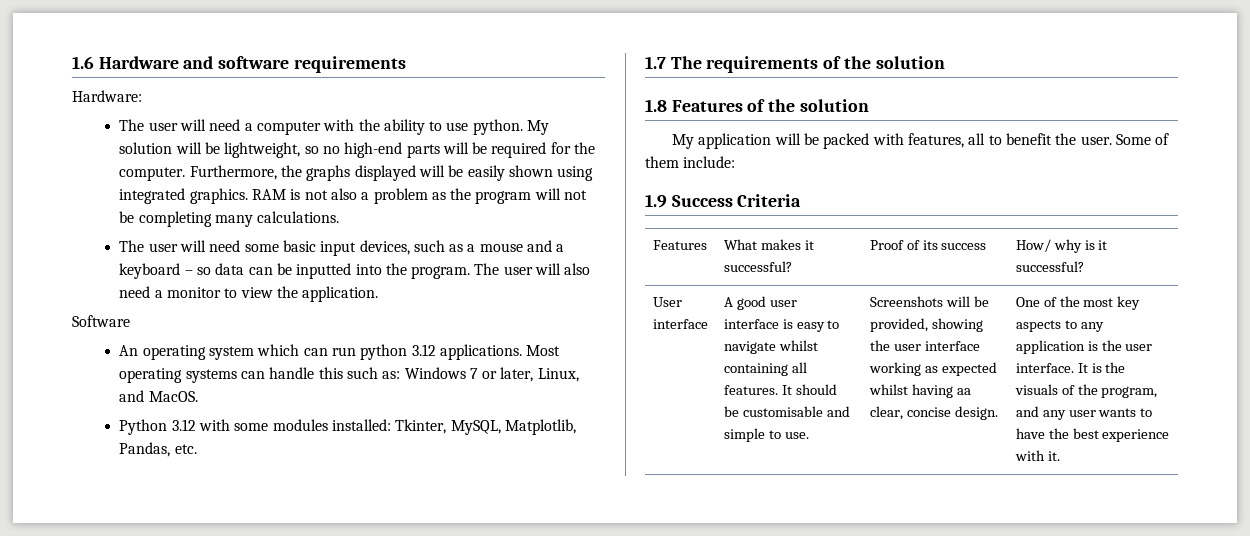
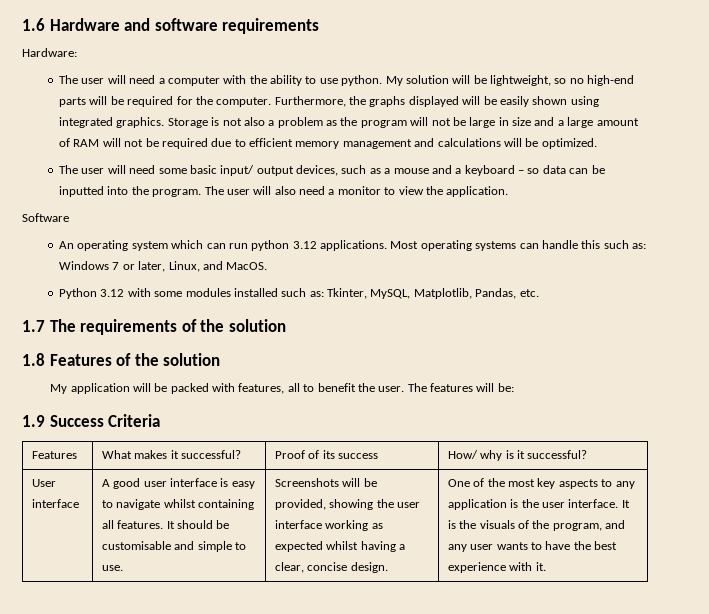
[251,189,286,200] RAM -> [167,118,208,128] Storage
[138,211,340,227] completing many calculations. -> [469,117,639,128] [59,138,597,149] large in size and a large amount of RAM will not be required due to efficient memory management and calculations will be optimized.
[320,241,357,256] input -> [220,165,294,176] input/ output
[331,419,391,431] installed: -> [233,288,324,297] installed such as:
[1115,133,1170,145] [645,156,736,168] Some of them include: -> [407,383,514,392] The features will be:
[956,388,971,395] aa -> [399,544,406,550] a

